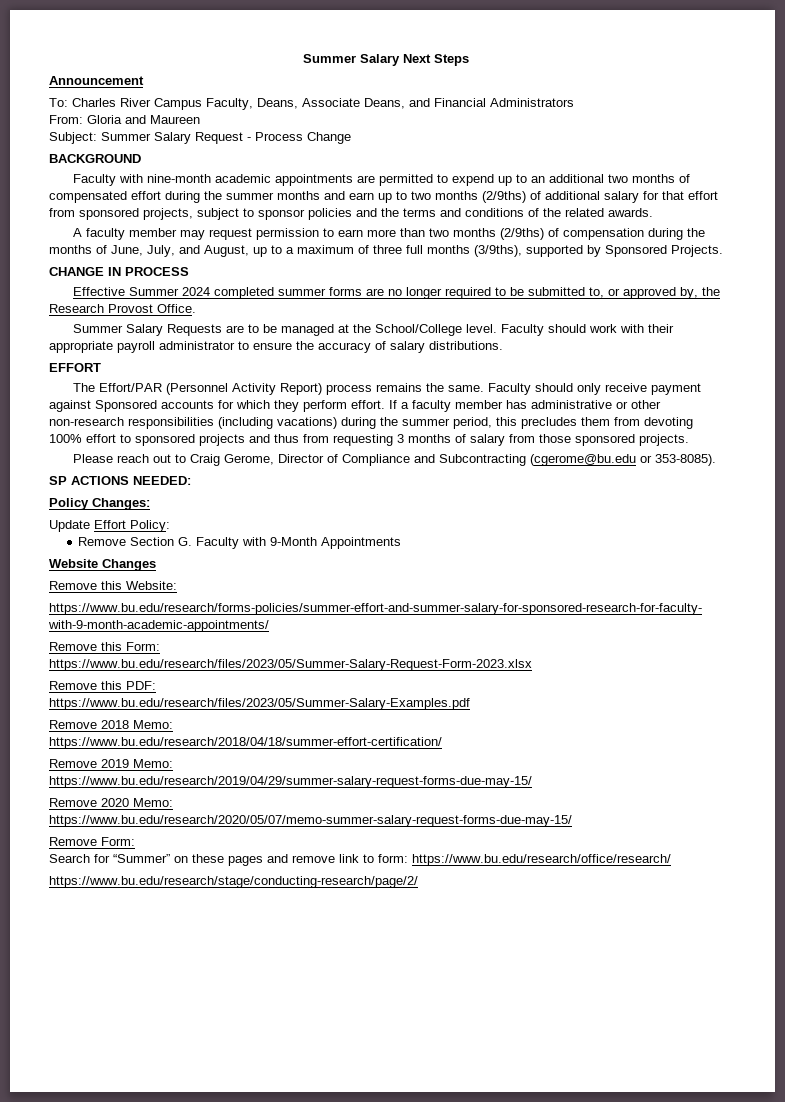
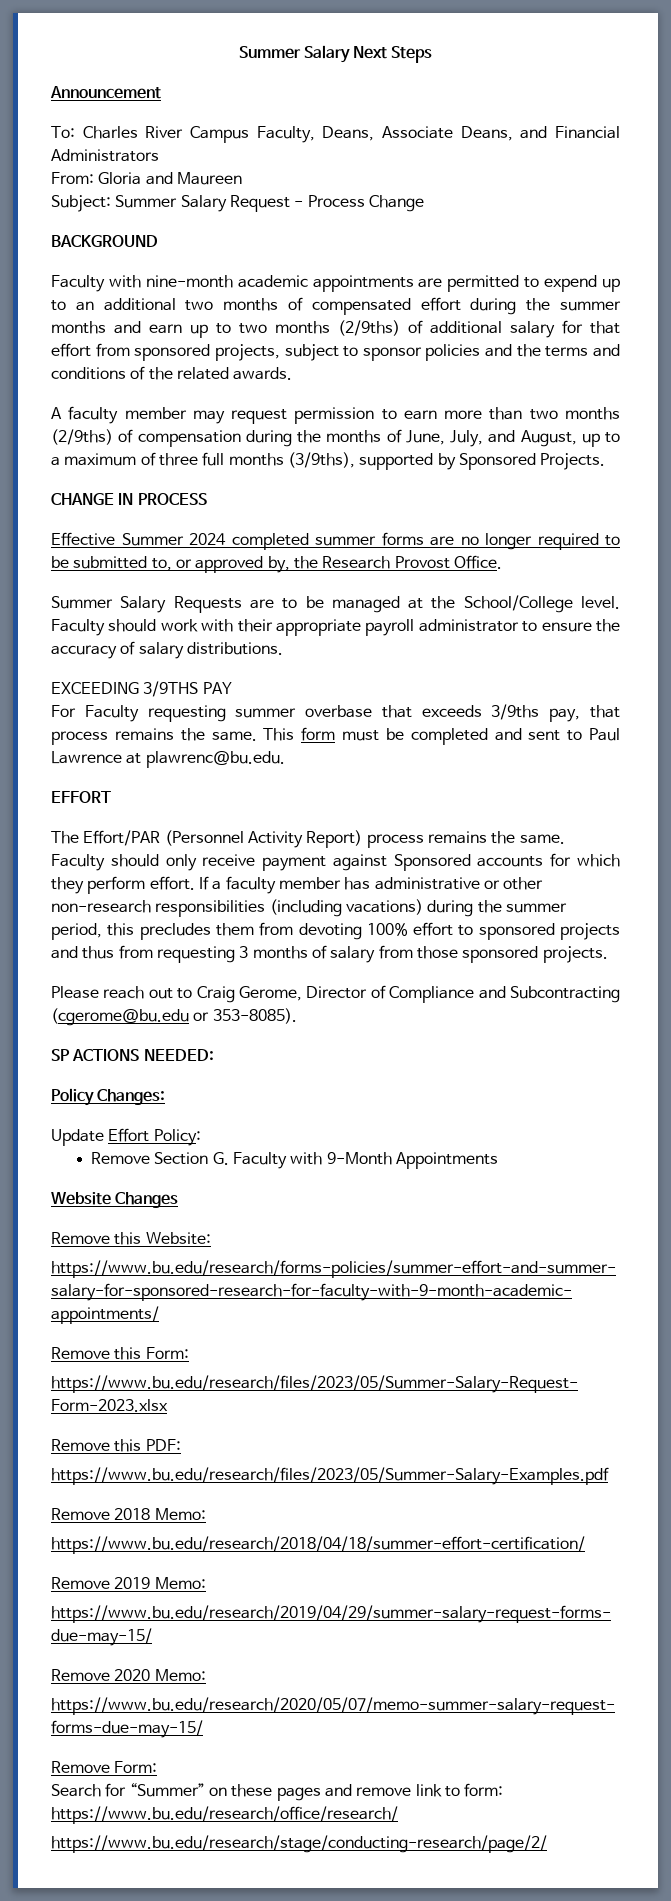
(503, 345) none -> [51,681,232,697] [51,704,620,722] [51,727,620,745] [51,751,285,768] // EXCEEDING 3/9THS PAY // For Faculty requesting summer overbase that exceeds 3/9ths pay, that process remains the same. This form must be completed and sent to Paul Lawrence at plawrenc@bu.edu.

